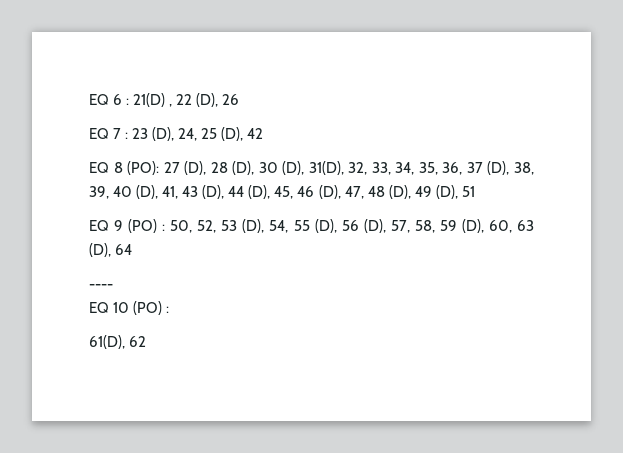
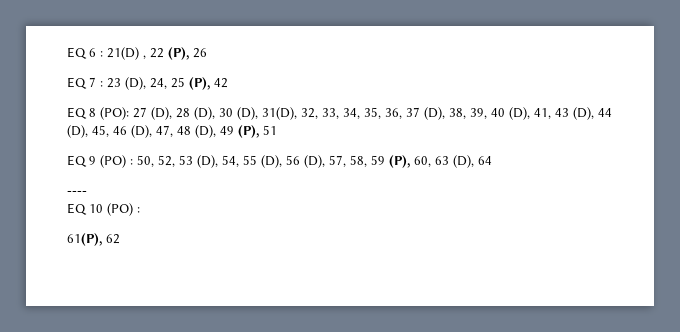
[196,93,219,107] (D), -> [168,47,189,60] (P),
[221,127,244,141] (D), -> [189,77,210,90] (P),
[435,185,458,199] (D), -> [238,125,259,138] (P),
[461,219,484,233] (D), -> [389,155,410,168] (P),
[89,335,125,349] 61(D), -> [67,233,102,246] 61(P),

